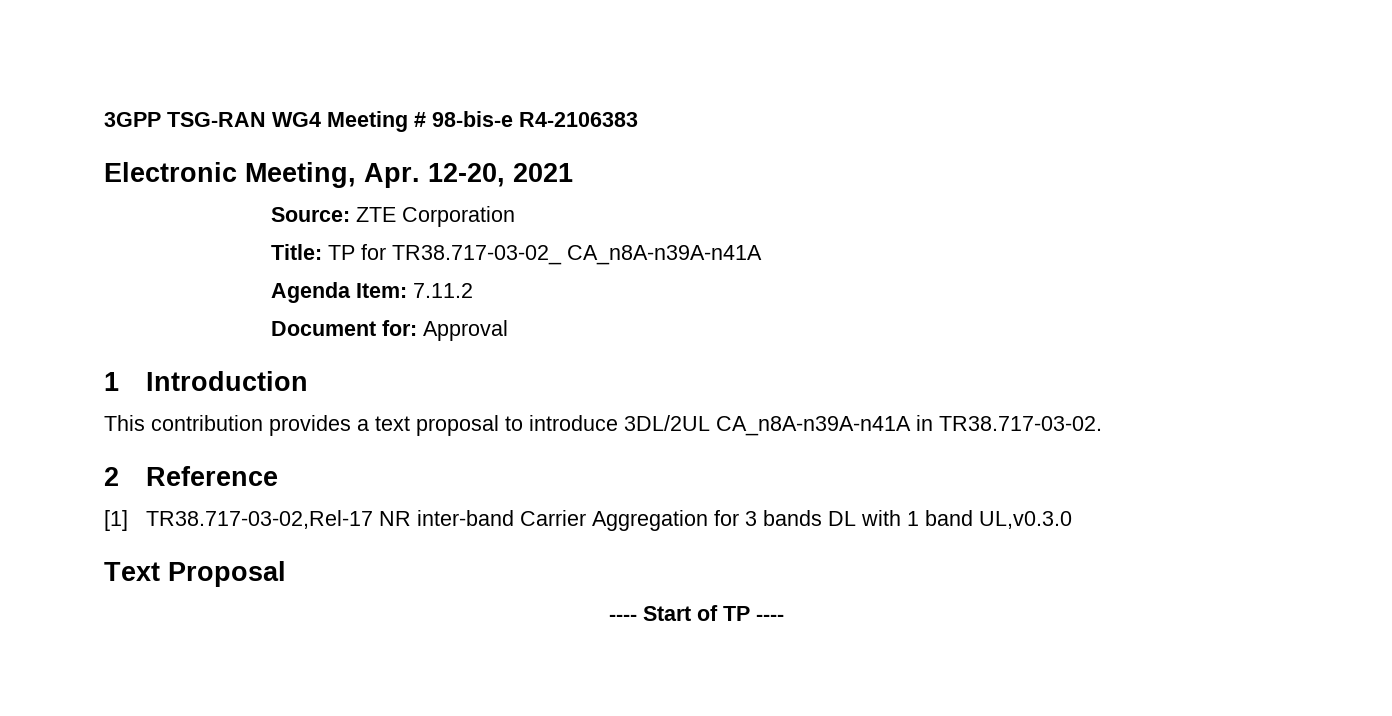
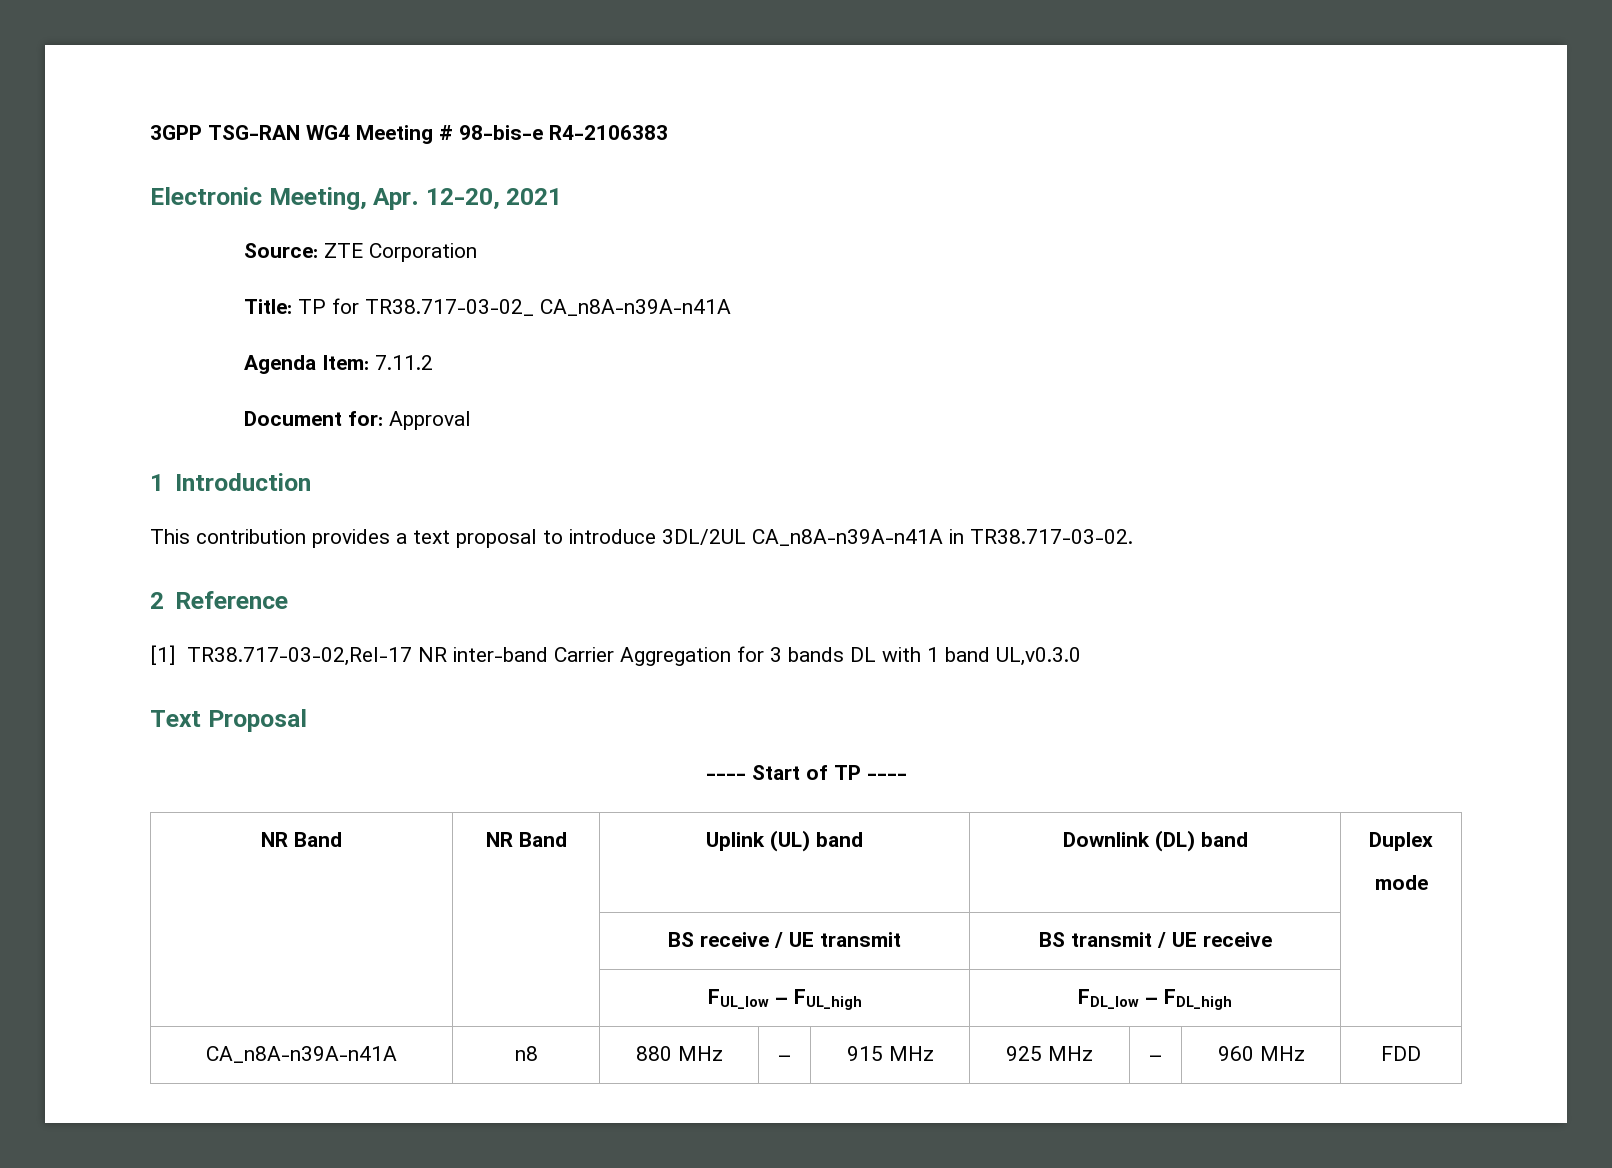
(784, 617) none -> [261,832,342,847] [485,832,567,847] [706,830,863,852] [1062,830,1248,852] [1369,832,1433,851] [1374,875,1428,890] [668,932,901,948] [1038,932,1272,948] [707,989,862,1010] [1078,989,1232,1010] [206,1046,397,1063] [514,1046,538,1061] [635,1046,723,1061] [778,1055,791,1061] [846,1046,934,1061] [1006,1046,1093,1061] [1149,1055,1162,1061] [1217,1046,1305,1061] [1381,1046,1421,1061] // NR Band | NR Band | Uplink (UL) band | Downlink (DL) band | Duplex // mode // | | BS receive / UE transmit | BS transmit / UE receive | // | | FUL_low – FUL_high | FDL_low – FDL_high | // CA_n8A-n39A-n41A | n8 | 880 MHz | – | 915 MHz | 925 MHz | – | 960 MHz | FDD

